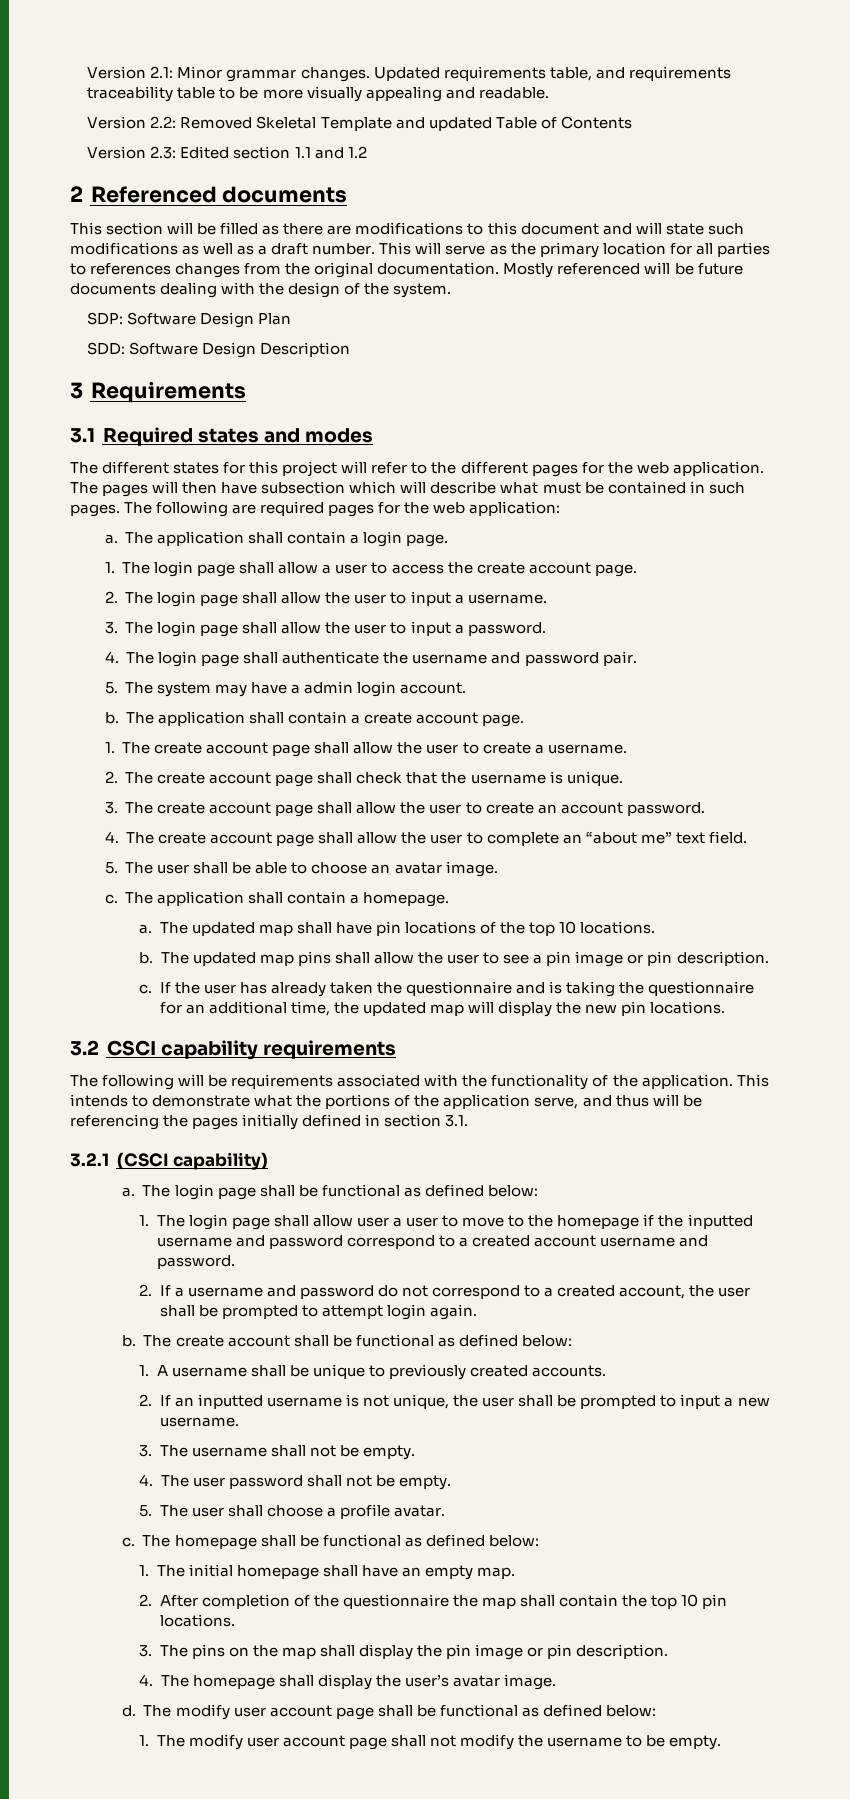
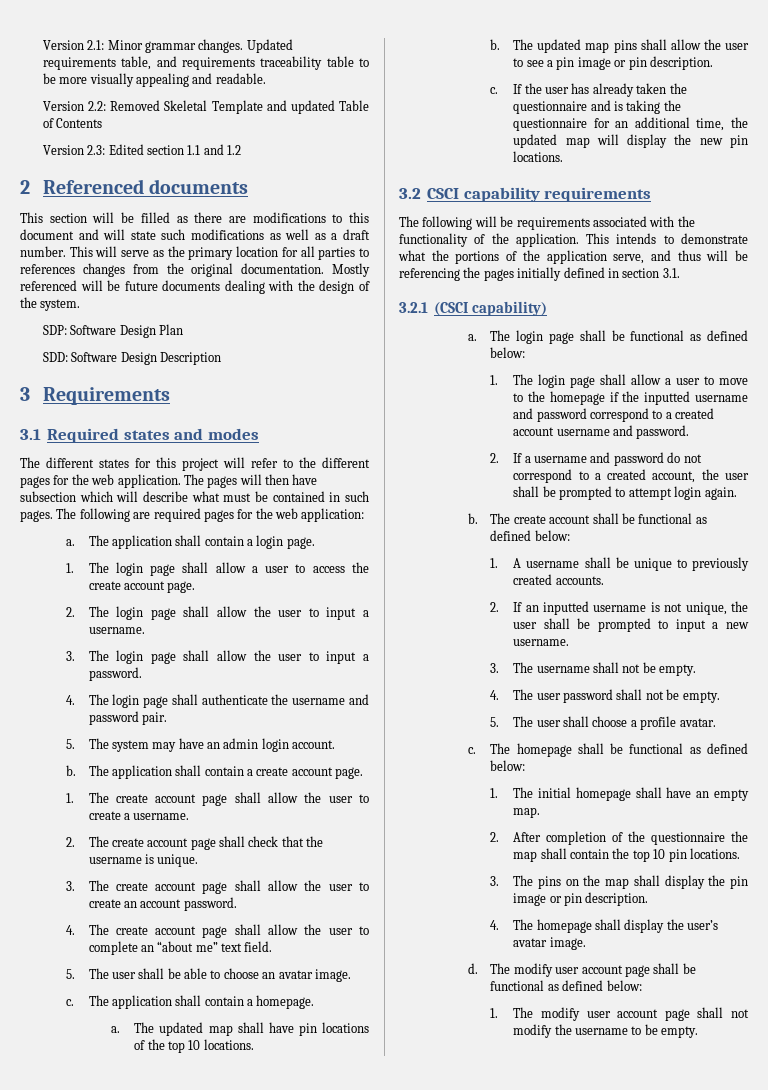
[291,684,301,694] a -> [207,742,221,749] an
[357,1217,390,1227] user -> (662, 379) none

